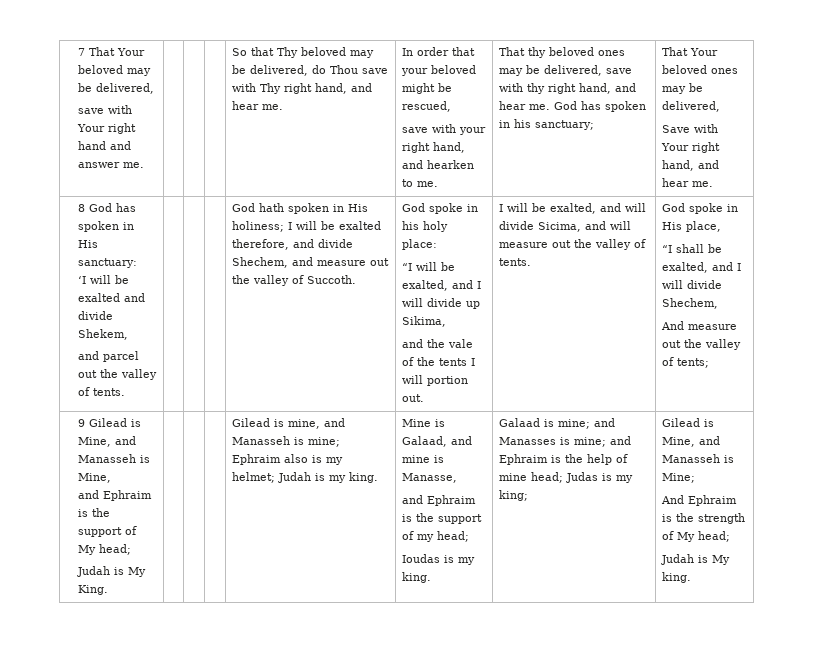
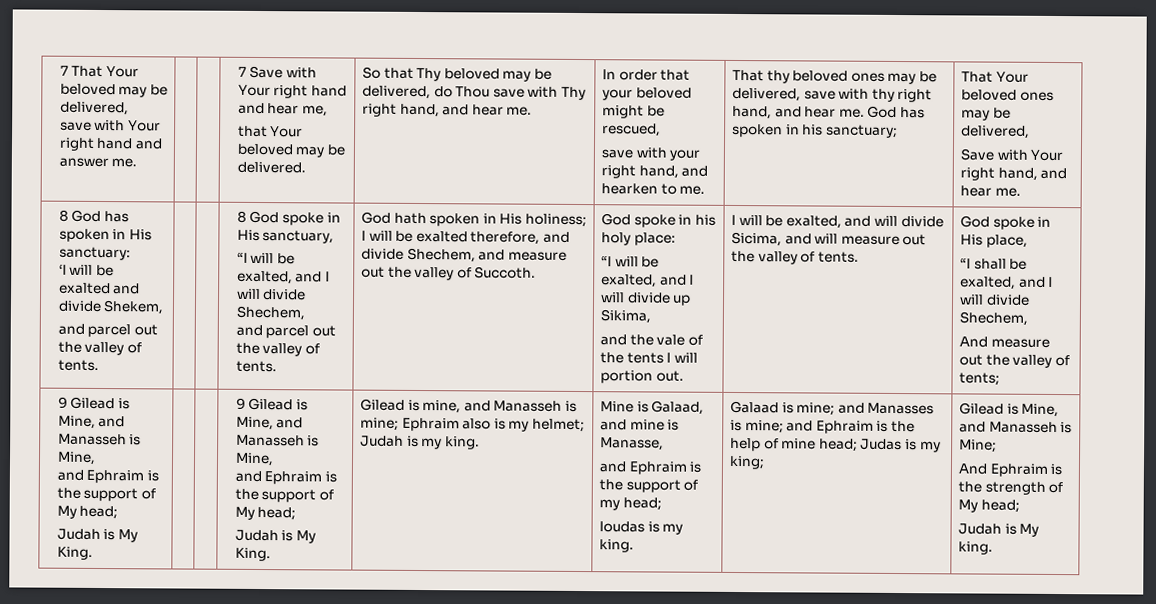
(144, 165) none -> [237,65,317,79] [237,84,347,99] [237,102,328,117] [237,125,304,138] [236,143,345,158] [236,161,306,174] 7 Save with Your right hand and hear me, // that Your beloved may be delivered.
(125, 392) none -> [236,210,341,226] [236,229,335,244] [236,252,295,265] [236,270,330,285] [236,288,307,301] [235,305,305,321] [235,324,336,339] [235,342,320,357] [235,360,277,373] 8 God spoke in His sanctuary, // “I will be exalted, and I will divide Shechem, // and parcel out the valley of tents.
(108, 590) none -> [235,397,308,411] [235,416,304,431] [235,434,320,447] [234,452,274,467] [234,470,337,485] [234,488,334,503] [234,506,297,521] [234,529,316,544] [234,547,271,562] 9 Gilead is Mine, and Manasseh is Mine, // and Ephraim is the support of My head; // Judah is My King.

